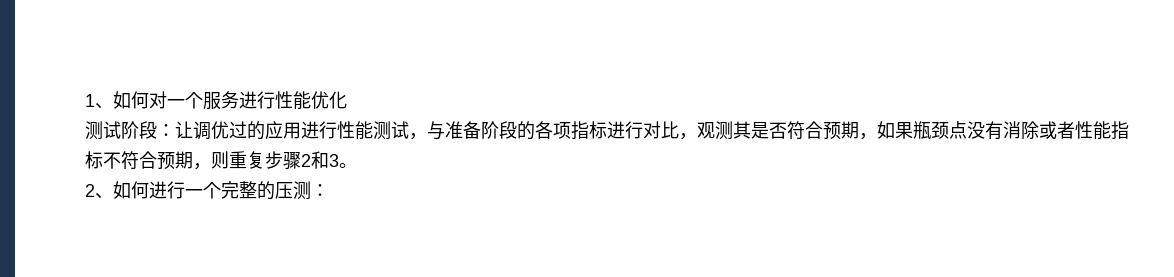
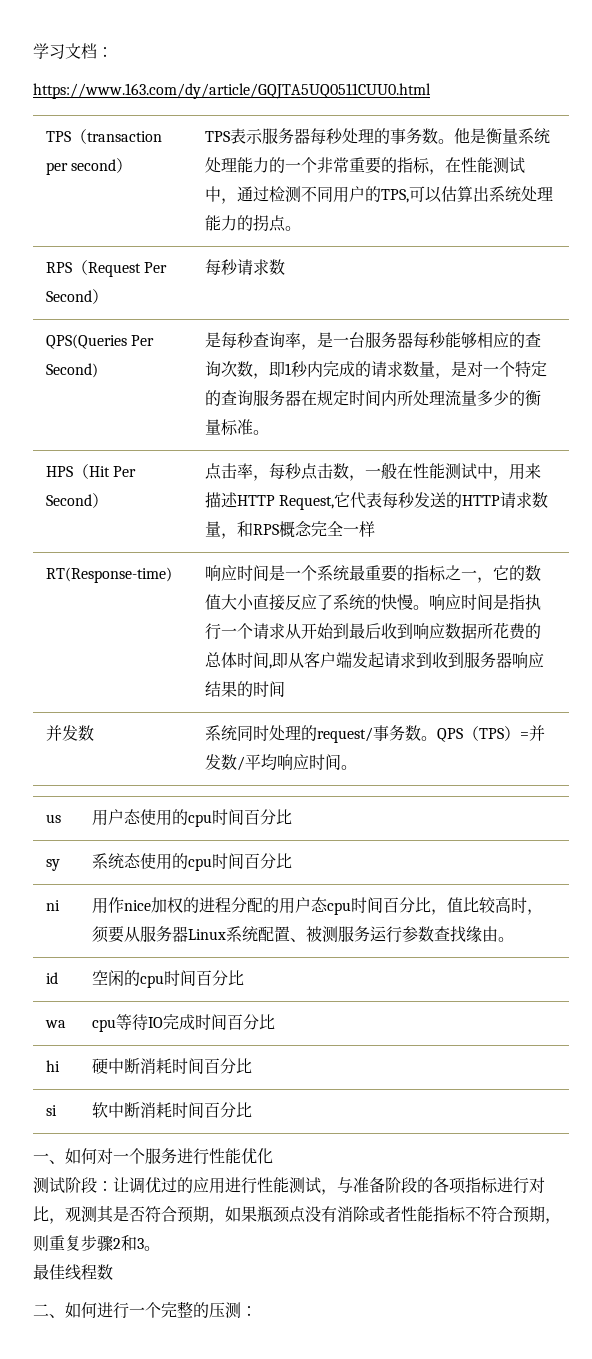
[85,94,95,107] 1 -> [33,43,113,59] [33,83,431,99] [45,129,162,144] [45,158,132,175] [204,128,550,145] [204,157,525,175] [204,186,553,204] [204,214,301,232] [45,260,167,277] [45,289,108,304] [204,259,285,276] [45,334,154,349] [45,363,98,378] [204,332,541,350] [204,361,547,379] [204,390,541,406] [204,419,269,436] [45,464,136,479] [45,493,108,508] [204,463,541,481] [204,492,548,510] [204,521,375,539] [45,567,172,583] [204,565,541,583] [204,594,541,611] [204,622,541,640] [204,651,544,669] [204,681,285,697] [45,725,94,741] [204,725,545,743] [204,754,357,771] [45,814,61,823] [91,809,292,827] [45,859,60,871] [91,853,292,871] [45,900,60,911] [91,896,543,915] [91,926,514,943] [45,972,58,984] [91,970,244,988] [44,1020,66,1028] [91,1014,275,1032] [45,1060,60,1072] [91,1058,252,1074] [45,1105,57,1116] [91,1102,252,1118] [33,1153,49,1162] 学习文档： // https://www.163.com/dy/article/GQJTA5UQ0511CUU0.html // TPS（transaction per second） | TPS表示服务器每秒处理的事务数。他是衡量系统处理能力的一个非常重要的指标，在性能测试中，通过检测不同用户的TPS,可以估算出系统处理能力的拐点。 // RPS（Request Per Second） | 每秒请求数 // QPS(Queries Per Second) | 是每秒查询率，是一台服务器每秒能够相应的查询次数，即1秒内完成的请求数量，是对一个特定的查询服务器在规定时间内所处理流量多少的衡量标准。 // HPS（Hit Per Second） | 点击率，每秒点击数，一般在性能测试中，用来描述HTTP Request,它代表每秒发送的HTTP请求数量，和RPS概念完全一样 // RT(Response-time) | 响应时间是一个系统最重要的指标之一，它的数值大小直接反应了系统的快慢。响应时间是指执行一个请求从开始到最后收到响应数据所花费的总体时间,即从客户端发起请求到收到服务器响应结果的时间 // 并发数 | 系统同时处理的request/事务数。QPS（TPS）=并发数/平均响应时间。 // us | 用户态使用的cpu时间百分比 // sy | 系统态使用的cpu时间百分比 // ni | 用作nice加权的进程分配的用户态cpu时间百分比，值比较高时，须要从服务器Linux系统配置、被测服务运行参数查找缘由。 // id | 空闲的cpu时间百分比 // wa | cpu等待IO完成时间百分比 // hi | 硬中断消耗时间百分比 // si | 软中断消耗时间百分比 // 一
[85,184,95,197] 2 -> [33,1264,113,1280] [33,1304,49,1316] 最佳线程数 // 二

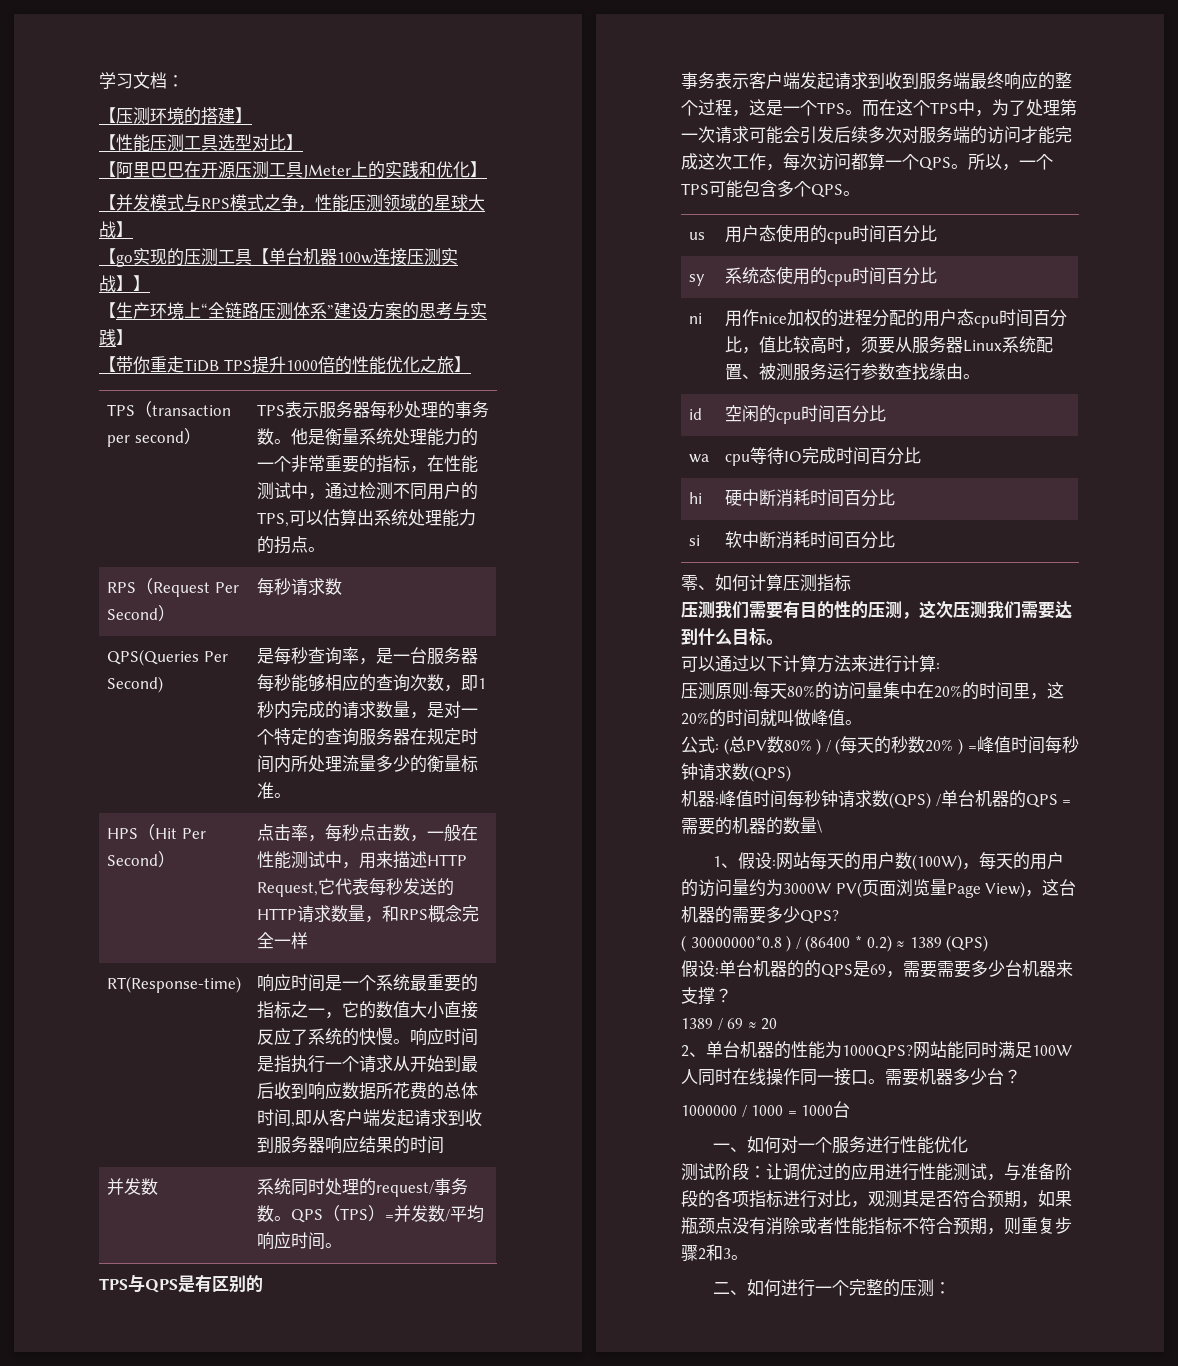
[33,83,431,99] https://www.163.com/dy/article/GQJTA5UQ0511CUU0.html -> [99,107,252,125] [99,134,303,152] [99,161,487,179] [99,194,485,212] [99,221,133,239] [99,248,458,267] [99,275,150,293] [99,302,487,320] [99,329,133,346] [99,356,471,374] 【压测环境的搭建】 // 【性能压测工具选型对比】 // 【阿里巴巴在开源压测工具JMeter上的实践和优化】 // 【并发模式与RPS模式之争，性能压测领域的星球大战】 // 【go实现的压测工具【单台机器100w连接压测实战】】 // 【生产环境上“全链路压测体系”建设方案的思考与实践】 // 【带你重走TiDB TPS提升1000倍的性能优化之旅】
(357, 767) none -> [99,1274,263,1293] [681,72,1072,90] [681,99,1077,117] [681,126,1072,144] [681,153,1053,171] [681,180,860,198] // TPS与QPS是有区别的 // 事务表示客户端发起请求到收到服务端最终响应的整个过程，这是一个TPS。而在这个TPS中，为了处理第一次请求可能会引发后续多次对服务端的访问才能完成这次工作，每次访问都算一个QPS。所以，一个TPS可能包含多个QPS。
(252, 1110) none -> [681,574,851,592] [681,600,1072,619] [681,628,783,645] [681,655,940,673] [681,682,1064,700] [681,709,862,727] [681,736,1079,755] [681,763,791,782] [681,790,1072,809] [681,817,822,835] [713,852,1065,871] [681,879,1077,898] [681,906,839,924] [681,935,989,952] [681,960,1073,978] [681,987,732,1004] [681,1018,778,1030] [681,1041,1072,1059] [681,1068,1021,1086] [681,1101,851,1118] // 零、如何计算压测指标 // 压测我们需要有目的性的压测，这次压测我们需要达到什么目标。 // 可以通过以下计算方法来进行计算: // 压测原则:每天80%的访问量集中在20%的时间里，这20%的时间就叫做峰值。 // 公式: (总PV数80% ) / (每天的秒数20% ) =峰值时间每秒钟请求数(QPS) // 机器:峰值时间每秒钟请求数(QPS) /单台机器的QPS =需要的机器的数量\ // 1、假设:网站每天的用户数(100W)，每天的用户的访问量约为3000W PV(页面浏览量Page View)，这台机器的需要多少QPS? // ( 30000000*0.8 ) / (86400 * 0.2) ≈ 1389 (QPS) // 假设:单台机器的的QPS是69，需要需要多少台机器来支撑？ // 1389 / 69 ≈ 20 // 2、单台机器的性能为1000QPS?网站能同时满足100W人同时在线操作同一接口。需要机器多少台？ // 1000000 / 1000 = 1000台
[33,1264,113,1280] // 最佳线程数 -> (748, 1257) none

